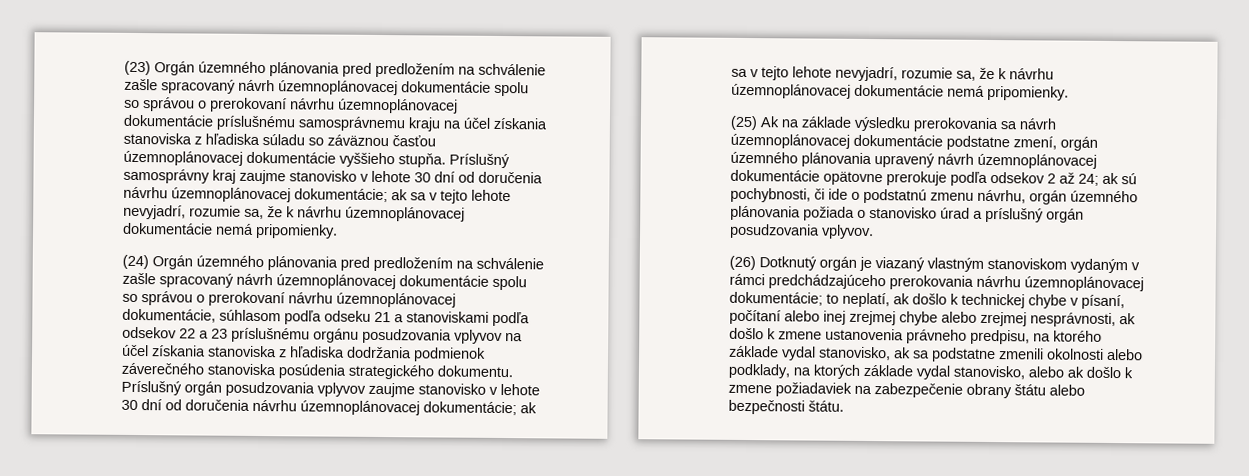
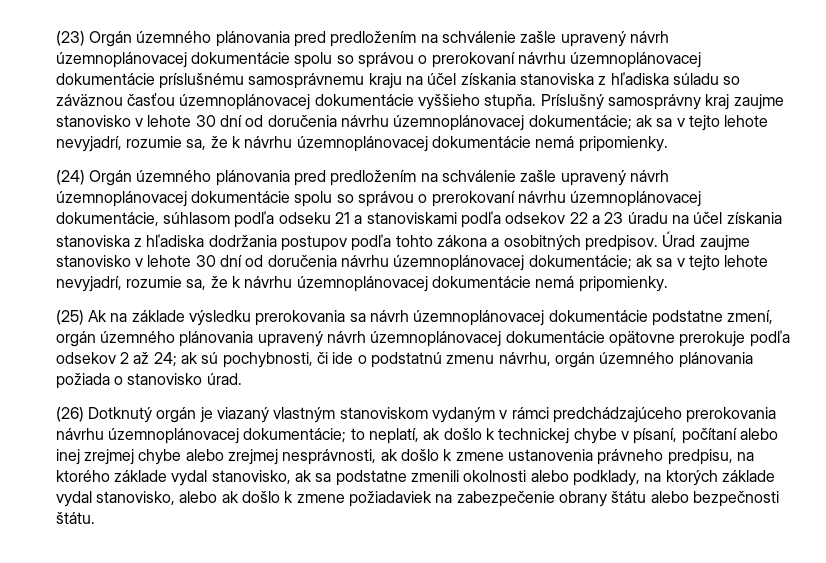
[160,79,236,94] spracovaný -> [560,31,626,47] upravený
[158,273,234,288] spracovaný -> [560,170,626,186] upravený
[230,327,503,344] príslušnému orgánu posudzovania vplyvov -> [627,212,668,224] úradu
[412,347,486,362] [120,362,513,380] [120,380,366,397] podmienok záverečného stanoviska posúdenia strategického dokumentu. Príslušný orgán posudzovania vplyvov -> [280,231,696,251] postupov podľa tohto zákona a osobitných predpisov. Úrad
[939,207,1084,223] [729,223,874,240] úrad a príslušný orgán posudzovania vplyvov. -> [206,373,242,385] úrad.

